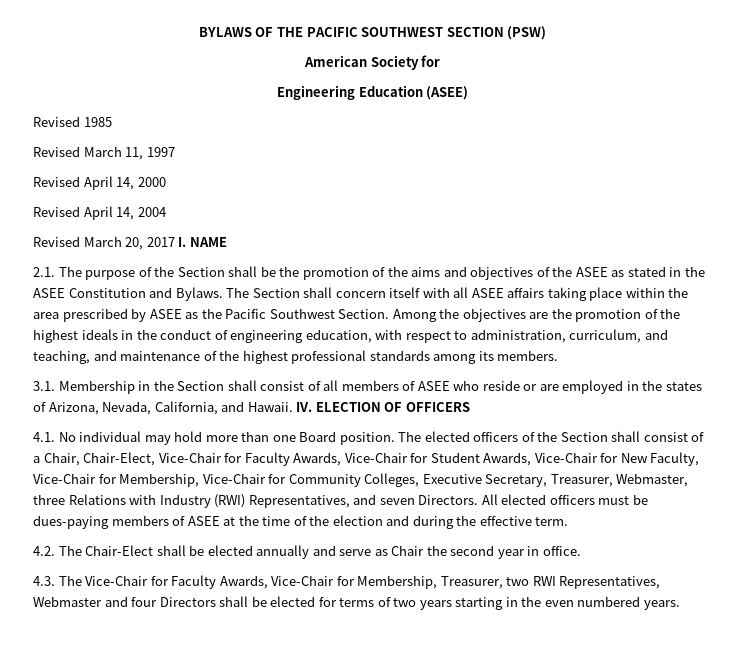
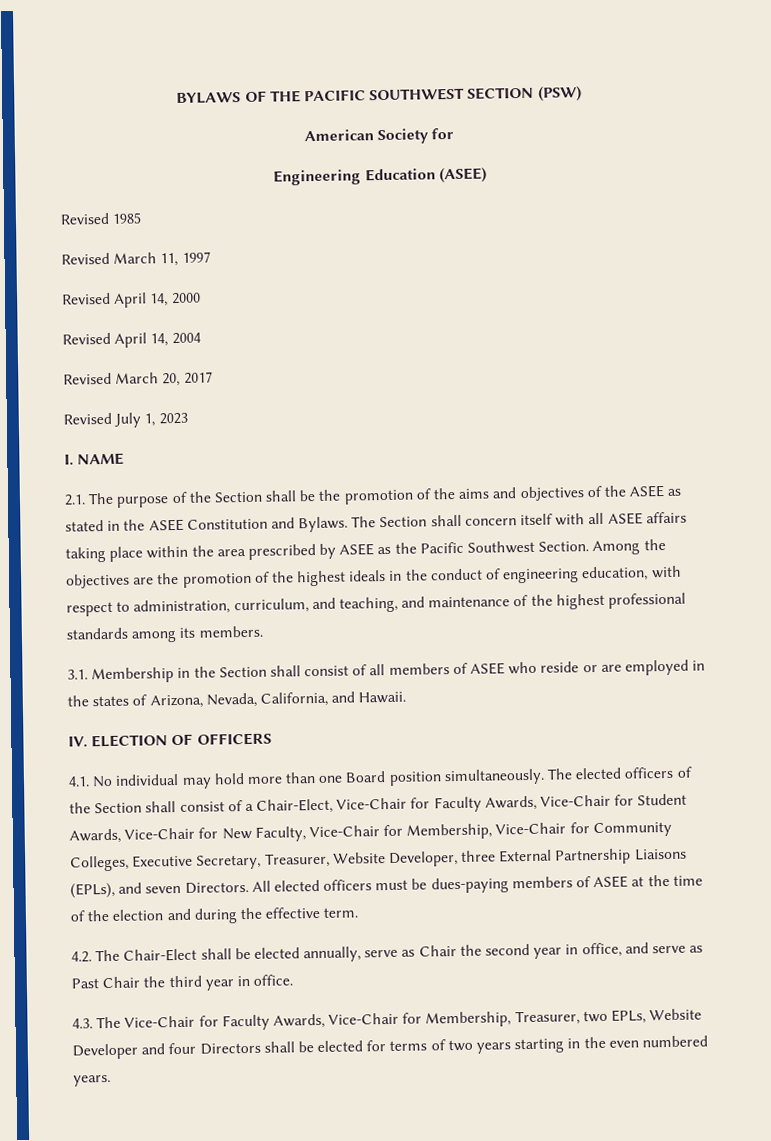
(175, 242) none -> [63,412,188,428] // Revised July 1, 2023 //
(293, 407) none -> (407, 697) //
[339,432,395,445] position. -> [388,768,545,786] position simultaneously.
[43,452,80,466] Chair, -> (254, 807) none
[616,473,689,487] [33,494,350,508] Webmaster, three Relations with Industry (RWI) Representatives, -> [332,848,687,867] [70,882,115,899] Website Developer, three External Partnership Liaisons (EPLs),
[256,545,336,559] annually and -> [303,946,362,963] annually,
(540, 551) none -> [581,942,704,958] [71,975,250,991] office, and serve as Past Chair the third year in
[532,576,661,589] [33,596,102,607] RWI Representatives, Webmaster -> [611,1008,703,1024] [72,1043,138,1060] EPLs, Website Developer

